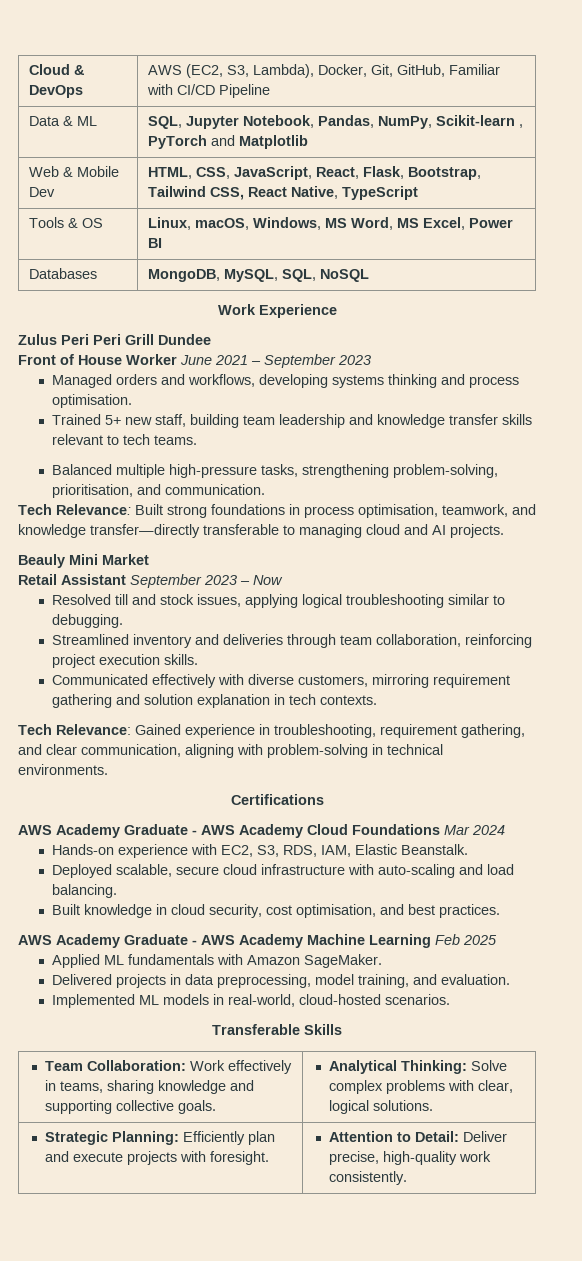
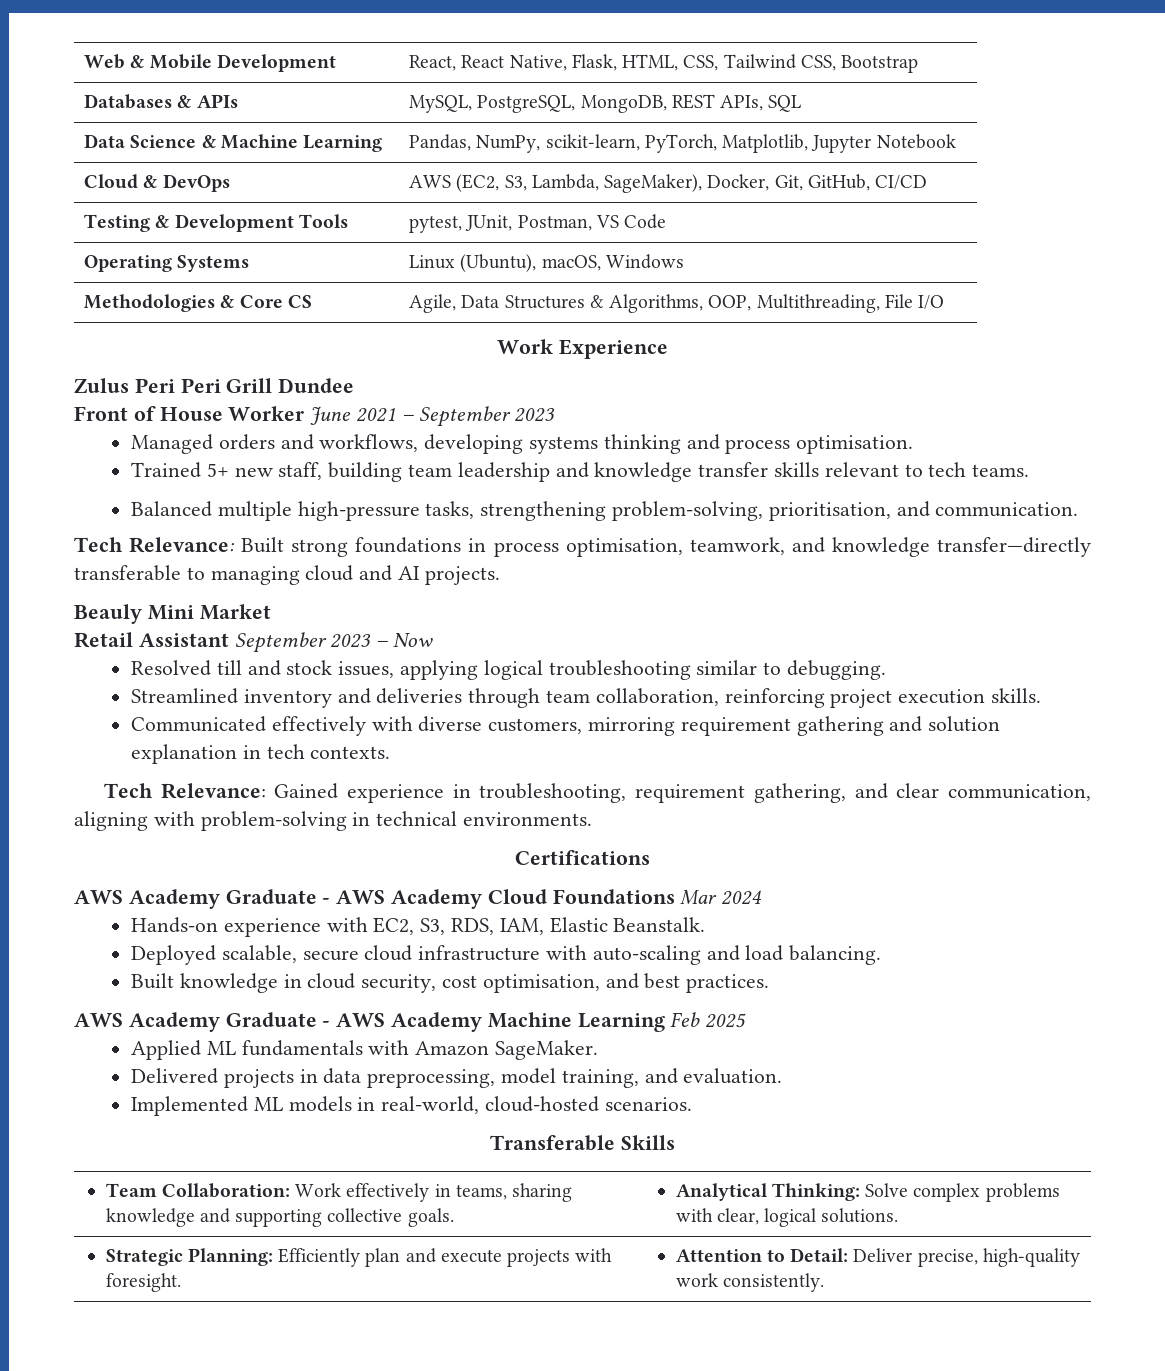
(29, 69) none -> [84,54,336,72] [409,54,919,73] [84,94,238,109] [409,94,802,113] [84,134,383,152] [409,134,956,153] Web & Mobile Development | React, React Native, Flask, HTML, CSS, Tailwind CSS, Bootstrap // Databases & APIs | MySQL, PostgreSQL, MongoDB, REST APIs, SQL // Data Science & Machine Learning | Pandas, NumPy, scikit-learn, PyTorch, Matplotlib, Jupyter Notebook //
[253,64,315,78] Lambda), -> [531,174,703,193] Lambda, SageMaker),
[449,64,501,75] [147,84,174,95] Familiar with -> (871, 182) none
[219,84,271,98] [29,116,98,126] [148,115,524,129] [148,135,309,149] [29,166,120,177] [29,187,56,197] [148,166,482,180] [148,186,419,200] [29,217,104,228] [148,217,514,230] [148,238,163,248] [29,268,98,279] [148,269,370,282] Pipeline // Data & ML | SQL, Jupyter Notebook, Pandas, NumPy, Scikit-learn , PyTorch and Matplotlib // Web & Mobile Dev | HTML, CSS, JavaScript, React, Flask, Bootstrap, Tailwind CSS, React Native, TypeScript // Tools & OS | Linux, macOS, Windows, MS Word, MS Excel, Power BI // Databases | MongoDB, MySQL, SQL, NoSQL -> [84,214,348,232] [409,214,667,233] [84,255,250,272] [409,254,684,272] [84,294,312,312] [409,294,945,313] // Testing & Development Tools | pytest, JUnit, Postman, VS Code // Operating Systems | Linux (Ubuntu), macOS, Windows // Methodologies & Core CS | Agile, Data Structures & Algorithms, OOP, Multithreading, File I/O

